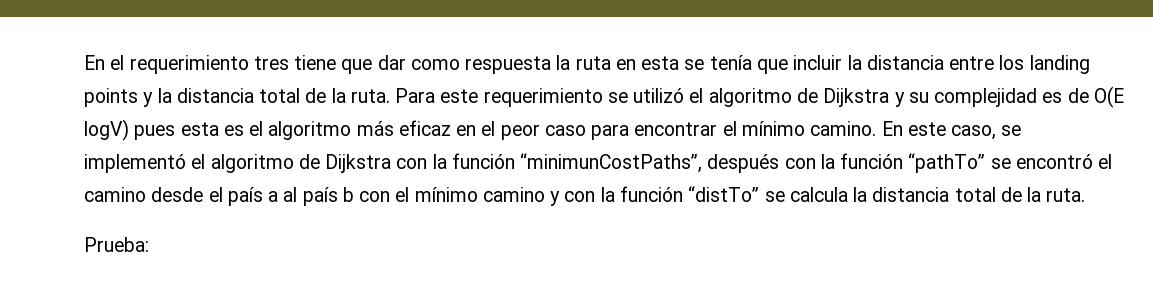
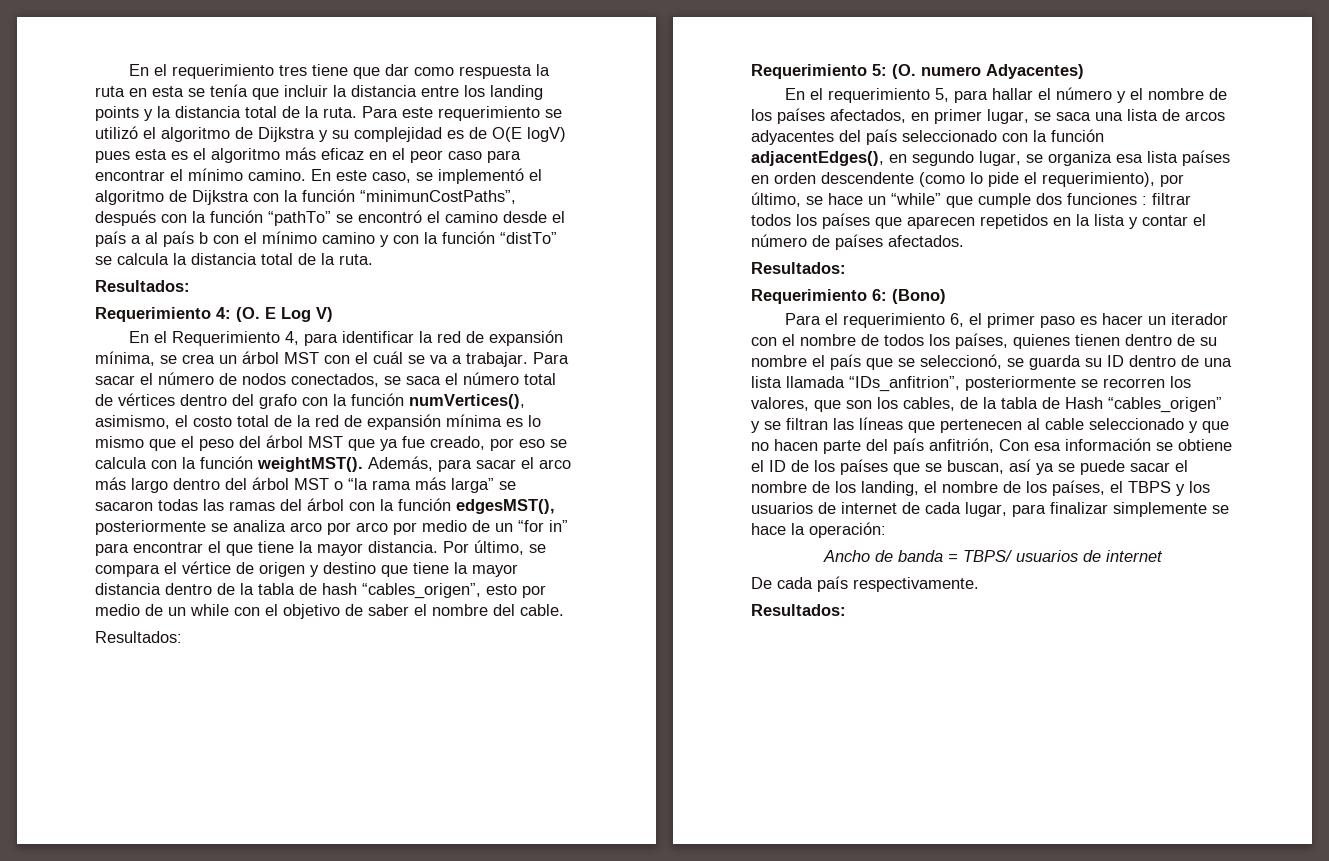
[84,237,149,252] Prueba: -> [95,280,190,292] [95,307,333,322] [128,330,563,346] [95,351,569,367] [95,372,556,387] [95,393,525,409] [95,414,541,430] [95,435,567,451] [95,456,571,472] [95,477,516,493] [95,498,555,514] [95,520,568,535] [95,540,546,556] [95,561,518,577] [95,583,546,599] [95,604,564,619] [95,631,182,643] [751,64,1084,79] [784,87,1227,103] [751,108,1225,124] [751,129,1104,145] [751,150,1230,166] [751,172,1184,187] [751,192,1191,208] [751,213,1206,229] [751,234,964,250] [751,262,846,274] [751,289,946,304] [784,313,1228,328] [751,333,1217,349] [751,354,1232,370] [751,376,1191,392] [751,397,1222,413] [751,417,1229,433] [751,438,1232,454] [751,459,1188,475] [751,480,1210,496] [751,502,1229,517] [751,522,886,538] [822,550,1163,562] [751,576,979,592] [751,604,846,616] Resultados: // Requerimiento 4: (O. E Log V) // En el Requerimiento 4, para identificar la red de expansión mínima, se crea un árbol MST con el cuál se va a trabajar. Para sacar el número de nodos conectados, se saca el número total de vértices dentro del grafo con la función numVertices(), asimismo, el costo total de la red de expansión mínima es lo mismo que el peso del árbol MST que ya fue creado, por eso se calcula con la función weightMST(). Además, para sacar el arco más largo dentro del árbol MST o “la rama más larga” se sacaron todas las ramas del árbol con la función edgesMST(), posteriormente se analiza arco por arco por medio de un “for in” para encontrar el que tiene la mayor distancia. Por último, se compara el vértice de origen y destino que tiene la mayor distancia dentro de la tabla de hash “cables_origen”, esto por medio de un while con el objetivo de saber el nombre del cable. // Resultados: // Requerimiento 5: (O. numero Adyacentes) // En el requerimiento 5, para hallar el número y el nombre de los países afectados, en primer lugar, se saca una lista de arcos adyacentes del país seleccionado con la función adjacentEdges(), en segundo lugar, se organiza esa lista países en orden descendente (como lo pide el requerimiento), por último, se hace un “while” que cumple dos funciones : filtrar todos los países que aparecen repetidos en la lista y contar el número de países afectados. // Resultados: // Requerimiento 6: (Bono) // Para el requerimiento 6, el primer paso es hacer un iterador con el nombre de todos los países, quienes tienen dentro de su nombre el país que se seleccionó, se guarda su ID dentro de una lista llamada “IDs_anfitrion”, posteriormente se recorren los valores, que son los cables, de la tabla de Hash “cables_origen” y se filtran las líneas que pertenecen al cable seleccionado y que no hacen parte del país anfitrión, Con esa información se obtiene el ID de los países que se buscan, así ya se puede sacar el nombre de los landing, el nombre de los países, el TBPS y los usuarios de internet de cada lugar, para finalizar simplemente se hace la operación: // Ancho de banda = TBPS/ usuarios de internet // De cada país respectivamente. // Resultados:

